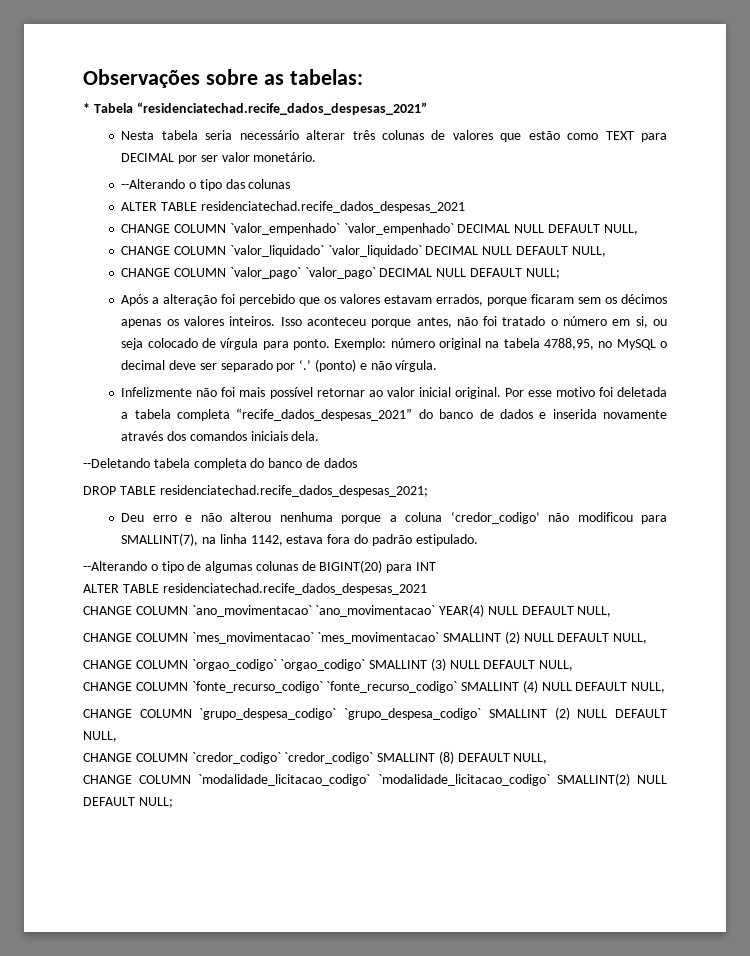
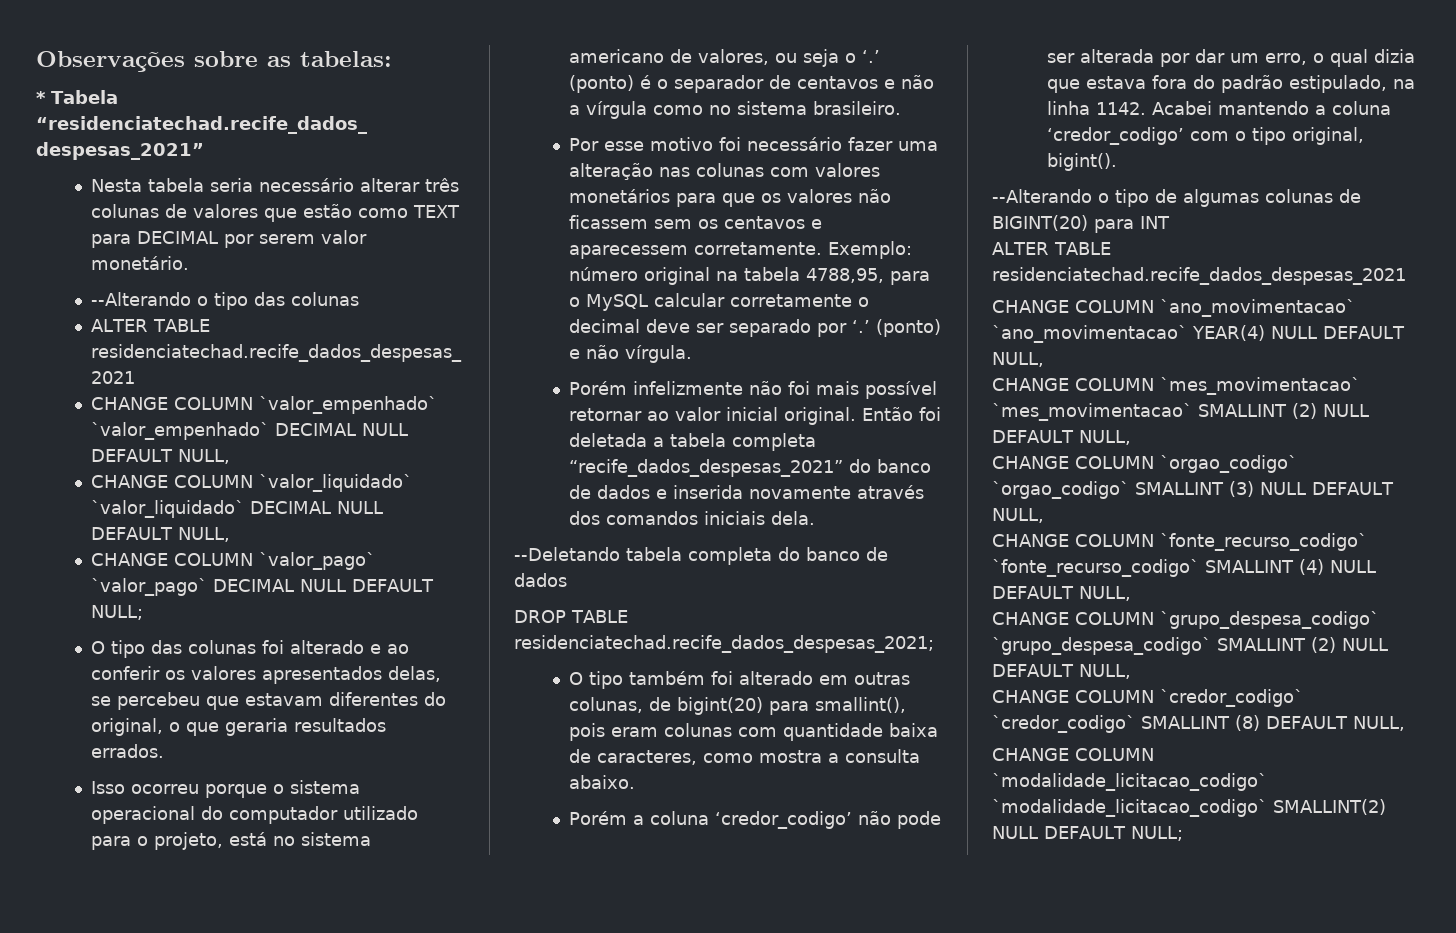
[200,155,218,162] ser -> [259,234,316,244] serem
[121,294,667,306] [121,316,667,328] [121,338,330,350] Após a alteração foi percebido que os valores estavam errados, porque ficaram sem os décimos apenas os valores inteiros. Isso aconteceu porque antes, não foi tratado o número em si, ou seja colocado de vírgula para ponto. -> [91,640,410,658] [91,666,442,684] [91,692,447,710] [91,718,387,736] [91,744,165,758] [91,780,361,798] [91,806,419,824] [91,832,372,850] [569,49,881,67] [569,75,935,93] [569,101,902,119] [569,137,939,151] [569,163,881,180] [569,189,892,207] [569,215,823,229] [569,242,823,259] O tipo das colunas foi alterado e ao conferir os valores apresentados delas, se percebeu que estavam diferentes do original, o que geraria resultados errados. // Isso ocorreu porque o sistema operacional do computador utilizado para o projeto, está no sistema americano de valores, ou seja o ‘.’ (ponto) é o separador de centavos e não a vírgula como no sistema brasileiro. // Por esse motivo foi necessário fazer uma alteração nas colunas com valores monetários para que os valores não ficassem sem os centavos e aparecessem corretamente.
[598,339,656,350] no MySQL -> [890,271,931,285] [569,293,853,311] para o MySQL calcular corretamente
[121,387,193,397] Infelizmente -> [569,381,744,395] Porém infelizmente
[504,387,595,397] Por esse motivo -> [862,407,914,421] Então
[121,511,668,524] [121,533,478,546] Deu erro e não alterou nenhuma porque a coluna ‘credor_codigo’ não modificou para SMALLINT(7), na linha 1142, estava fora do padrão estipulado. -> [569,671,911,689] [569,697,907,715] [569,723,939,741] [569,749,921,765] [569,775,636,789] [569,811,942,829] [1047,49,1416,67] [1047,75,1416,93] [1047,101,1392,115] [1047,127,1365,145] [1047,153,1118,171] O tipo também foi alterado em outras colunas, de bigint(20) para smallint(), pois eram colunas com quantidade baixa de caracteres, como mostra a consulta abaixo. // Porém a coluna ‘credor_codigo’ não pode ser alterada por dar um erro, o qual dizia que estava fora do padrão estipulado, na linha 1142. Acabei mantendo a coluna ‘credor_codigo’ com o tipo original, bigint().

